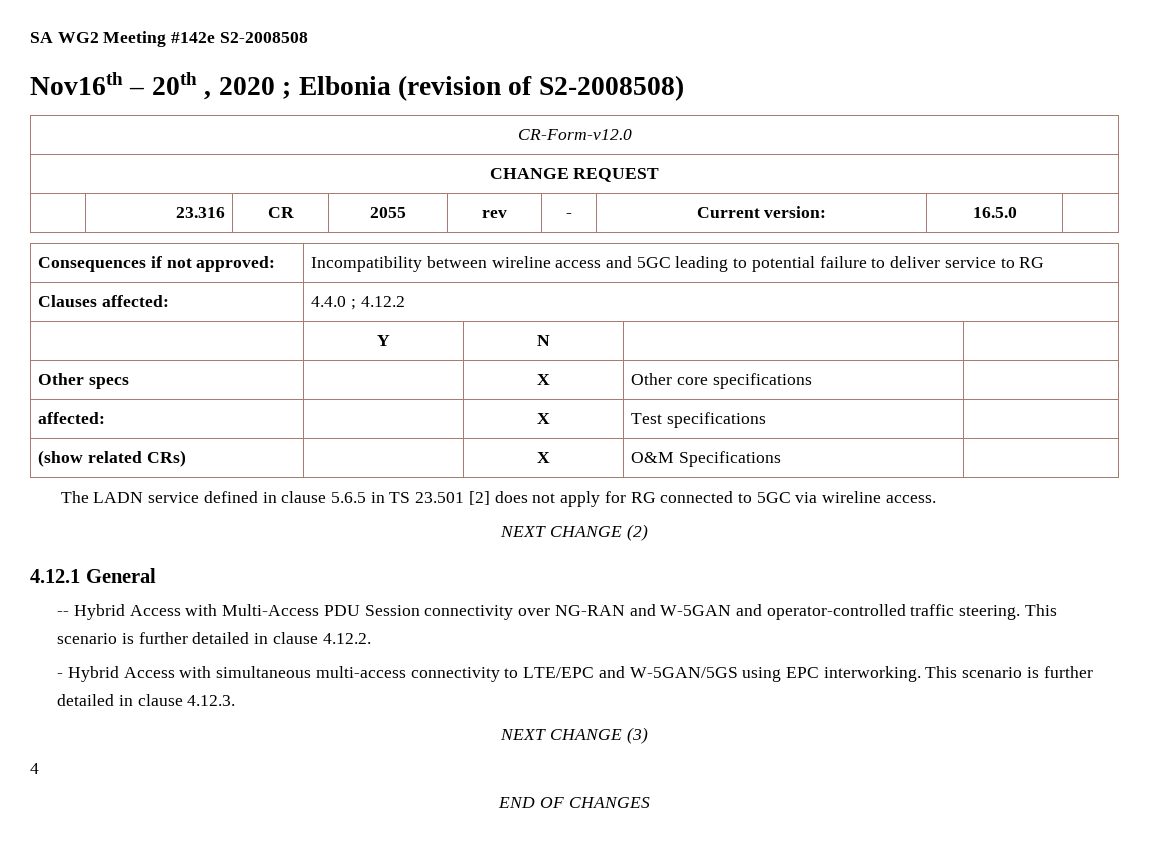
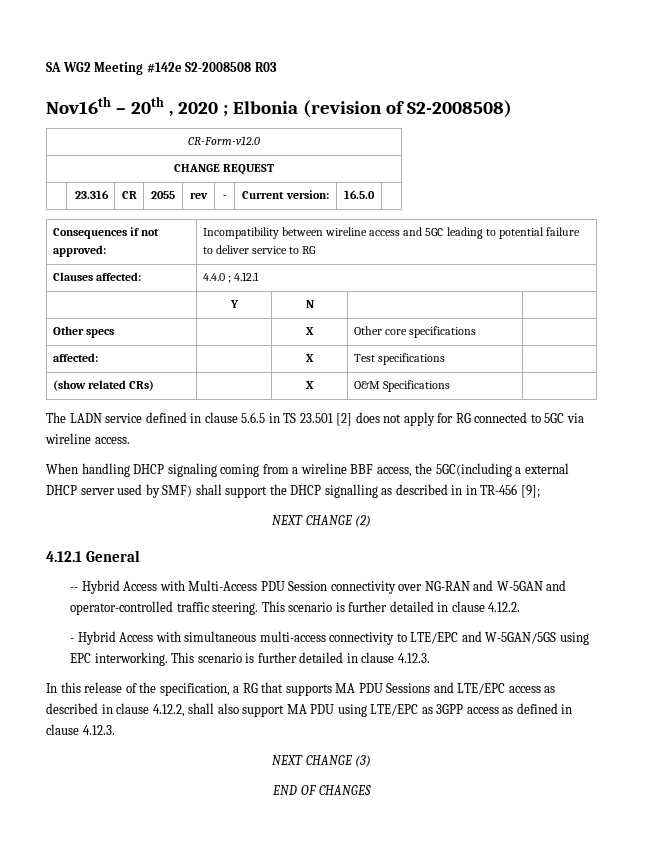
(308, 37) none -> [254,62,277,72] R03
[360,296,405,307] 4.12.2 -> [234,272,260,281] 4.12.1
(936, 499) none -> [46,463,569,477] [46,484,540,498] // When handling DHCP signaling coming from a wireline BBF access, the 5GC(including a external DHCP server used by SMF) shall support the DHCP signalling as described in in TR-456 [9];
(236, 700) none -> [46,682,556,696] [46,703,573,717] [46,724,115,735] // In this release of the specification, a RG that supports MA PDU Sessions and LTE/EPC access as described in clause 4.12.2, shall also support MA PDU using LTE/EPC as 3GPP access as defined in clause 4.12.3.
[30,763,39,774] // 4 -> (372, 761) none

